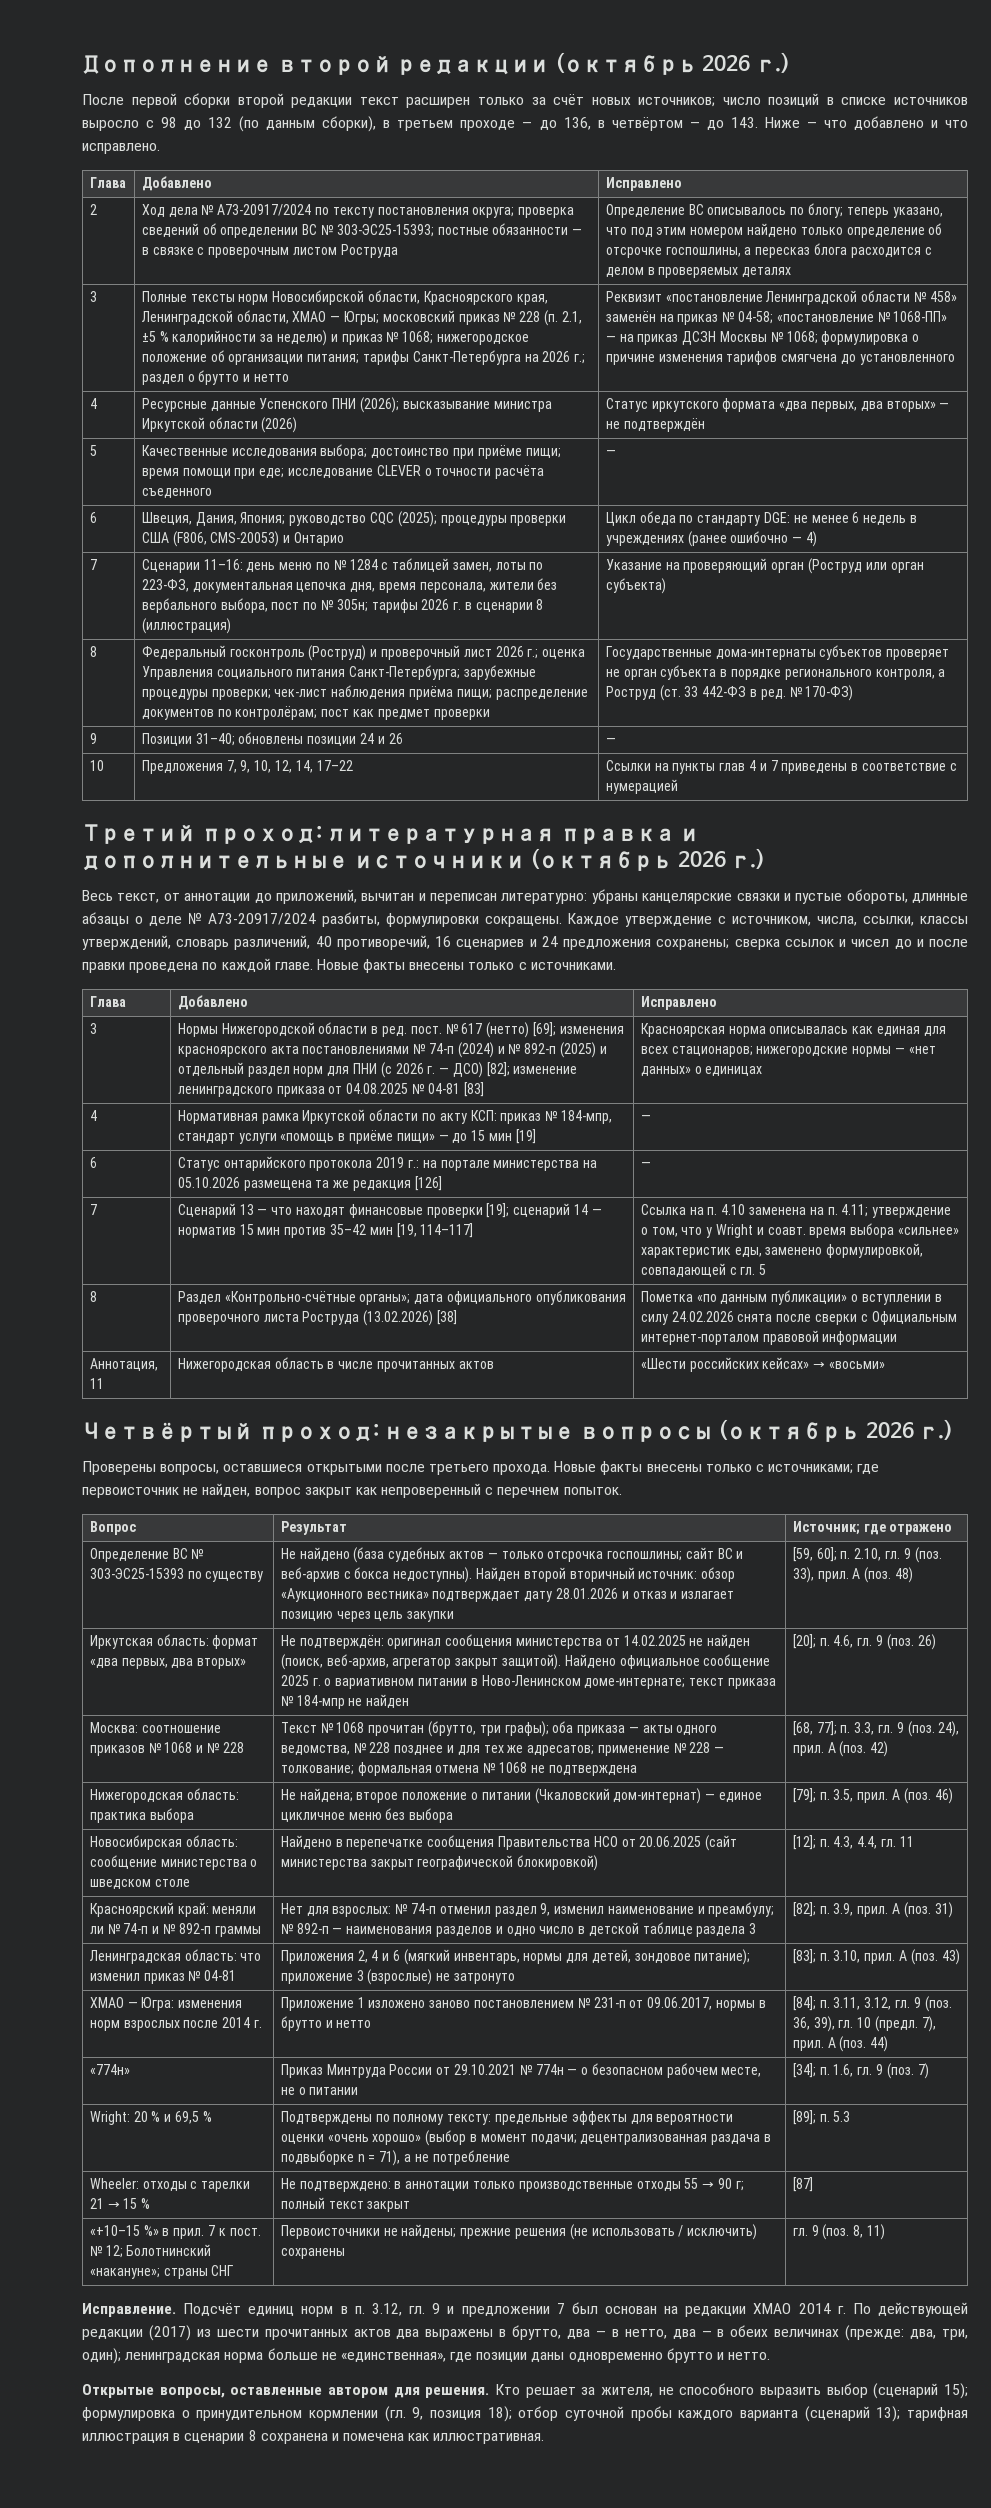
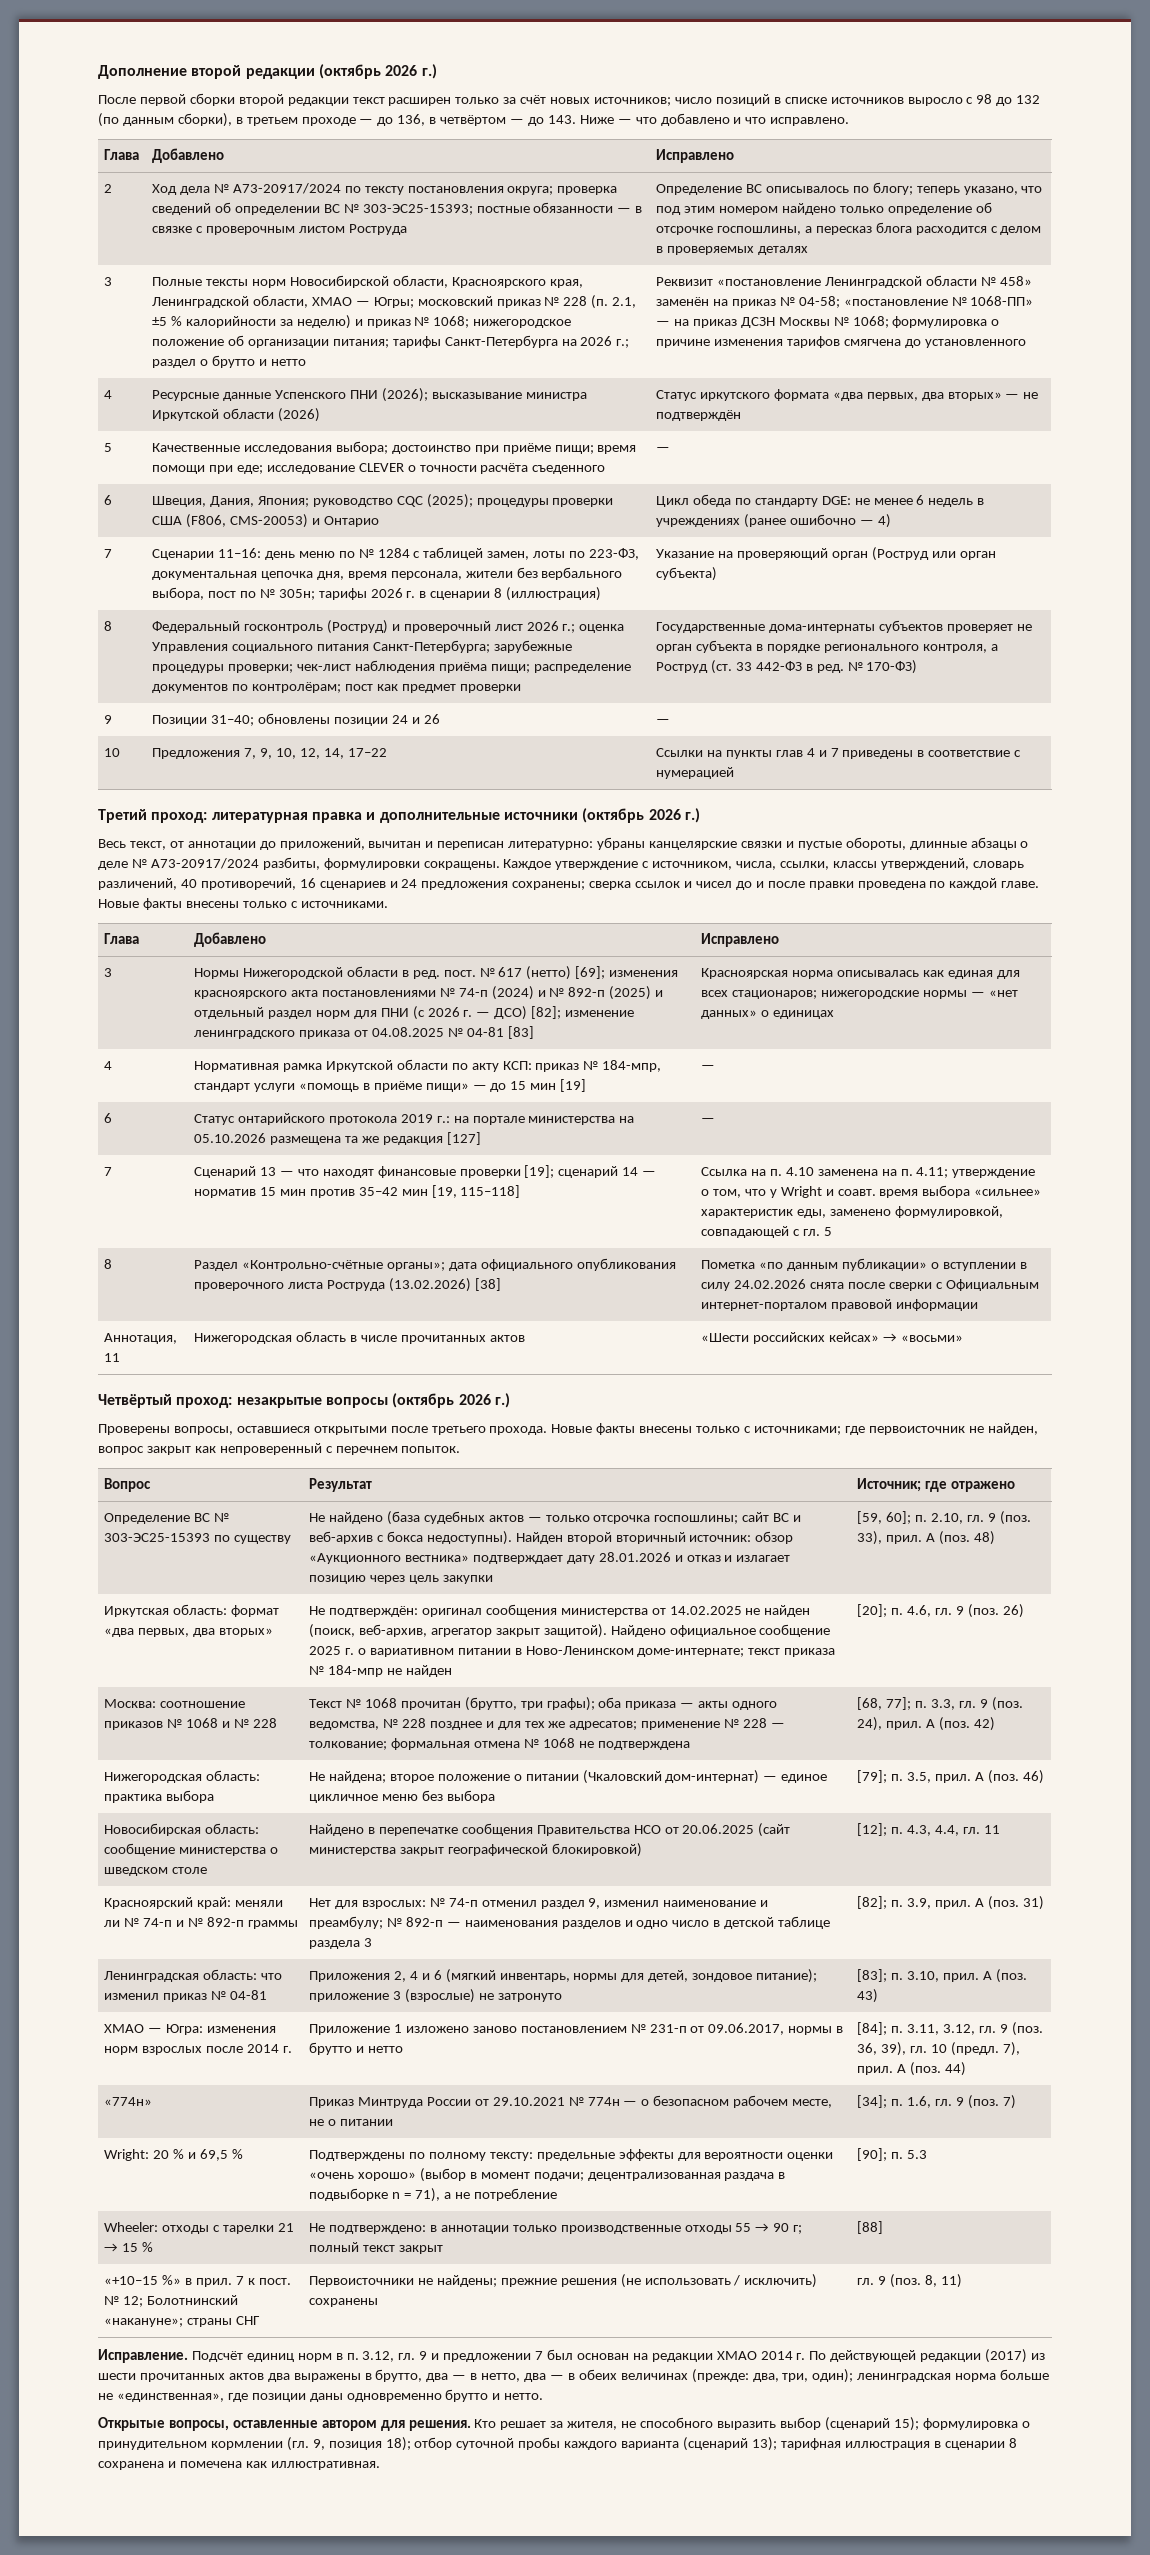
[414,1176,442,1191] [126] -> [446,1132,481,1145] [127]
[420,1223,474,1238] 114–117] -> [460,1185,521,1198] 115–118]
[792,2110,816,2125] [89]; -> [857,2148,888,2161] [90];
[792,2177,813,2192] [87] -> [857,2221,884,2234] [88]

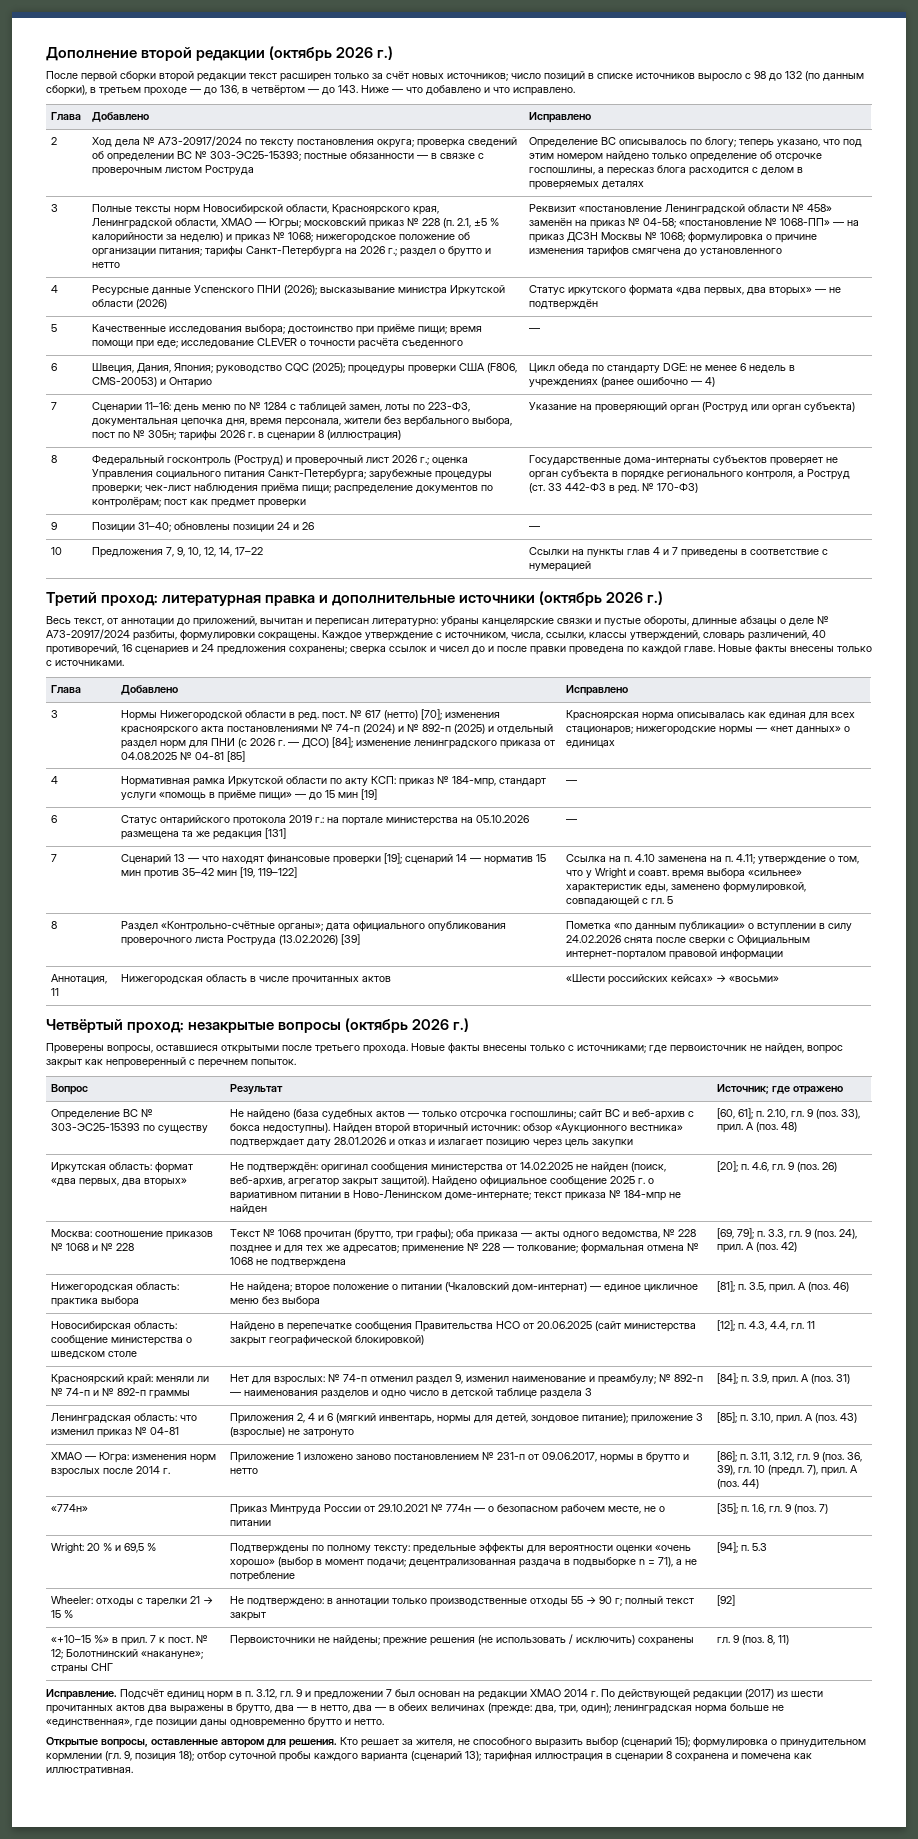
[575,966,606,979] [69]; -> [421,709,443,720] [70];
[531,1006,562,1019] [82]; -> [332,737,354,748] [84];
[507,1026,534,1039] [83] -> [227,751,246,762] [85]
[446,1132,481,1145] [127] -> [265,828,287,839] [131]
[460,1185,521,1198] 115–118] -> [258,867,298,878] 119–122]
[474,1278,501,1291] [38] -> [341,934,361,945] [39]
[857,1511,911,1524] [59, 60]; -> [717,1108,754,1119] [60, 61];
[857,1697,911,1710] [68, 77]; -> [717,1228,755,1239] [69, 79];
[857,1770,888,1783] [79]; -> [717,1281,736,1292] [81];
[857,1896,888,1909] [82]; -> [717,1373,739,1384] [84];
[857,1969,888,1982] [83]; -> [717,1412,738,1423] [85];
[857,2022,888,2035] [84]; -> [717,1451,738,1462] [86];
[857,2095,888,2108] [34]; -> [717,1503,739,1514] [35];
[857,2148,888,2161] [90]; -> [717,1542,739,1553] [94];
[857,2221,884,2234] [88] -> [717,1595,736,1606] [92]

